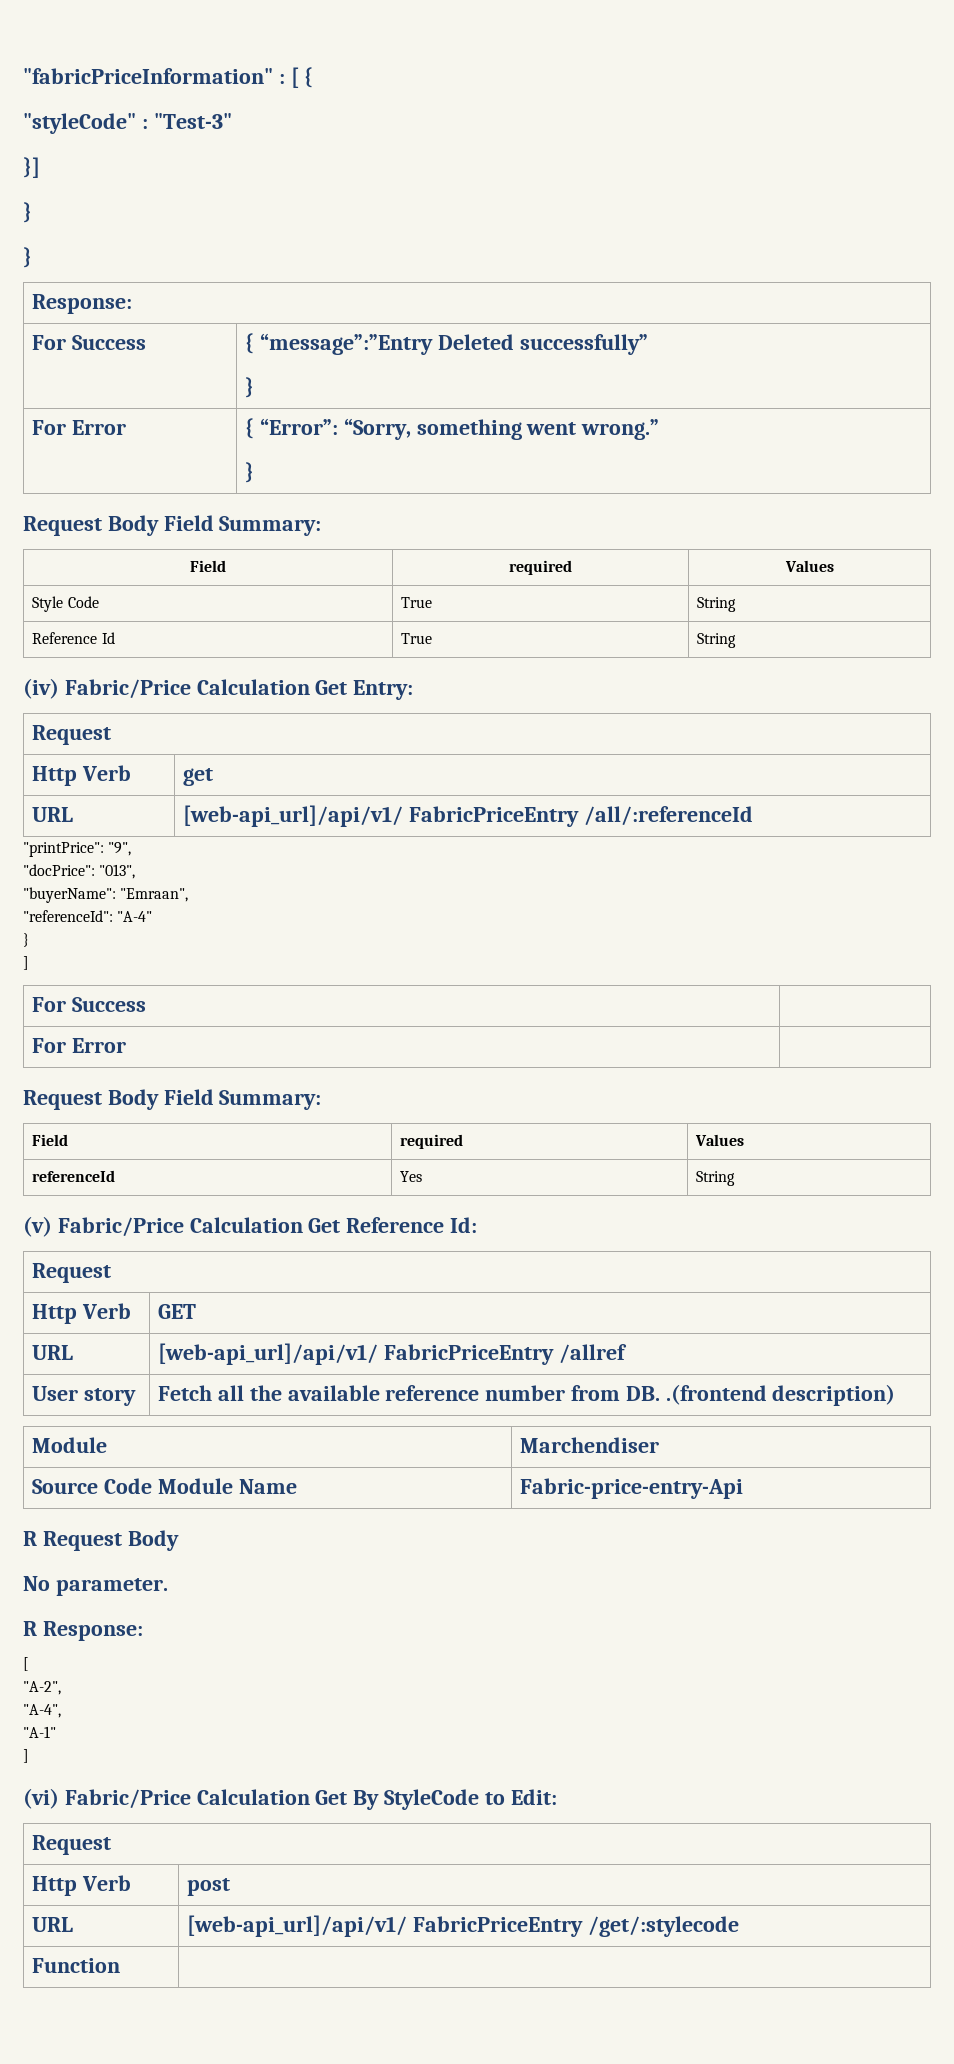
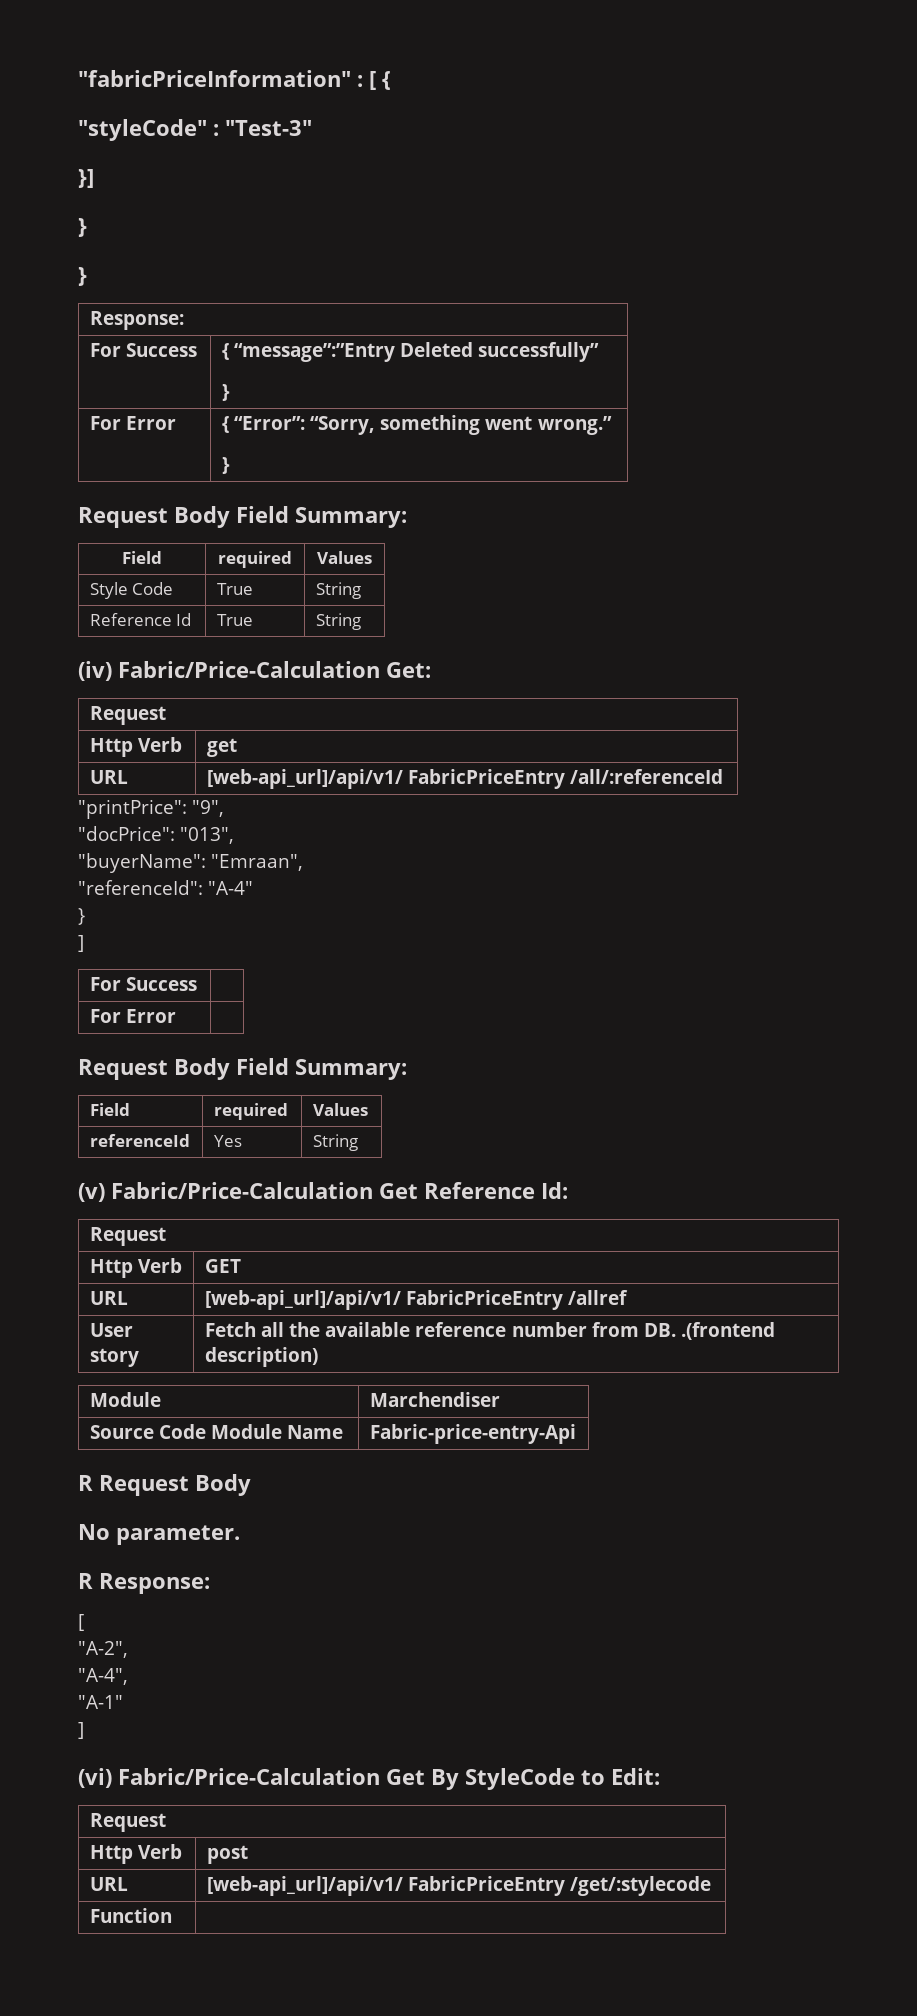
[64,679,414,700] Fabric/Price Calculation Get Entry: -> [118,661,431,678] Fabric/Price-Calculation Get:
[57,1217,303,1237] Fabric/Price Calculation -> [111,1182,373,1199] Fabric/Price-Calculation
[64,1789,310,1809] Fabric/Price Calculation -> [118,1768,380,1785] Fabric/Price-Calculation

